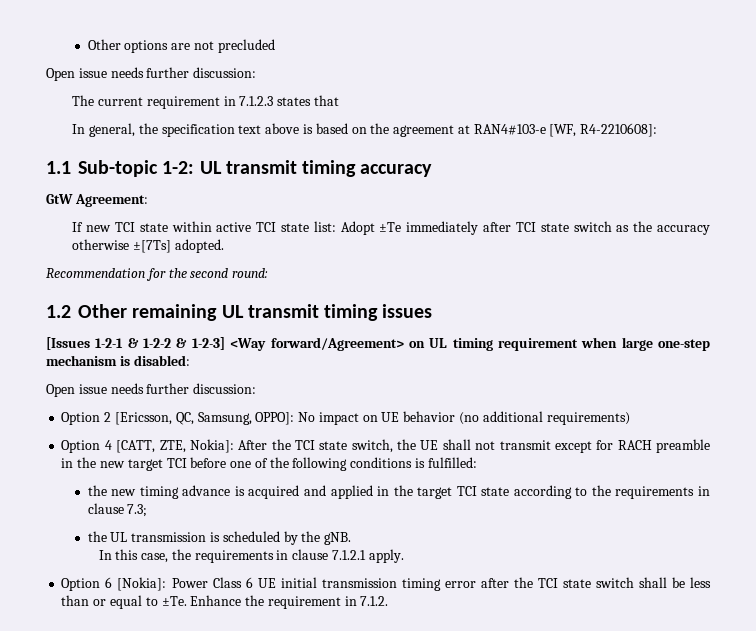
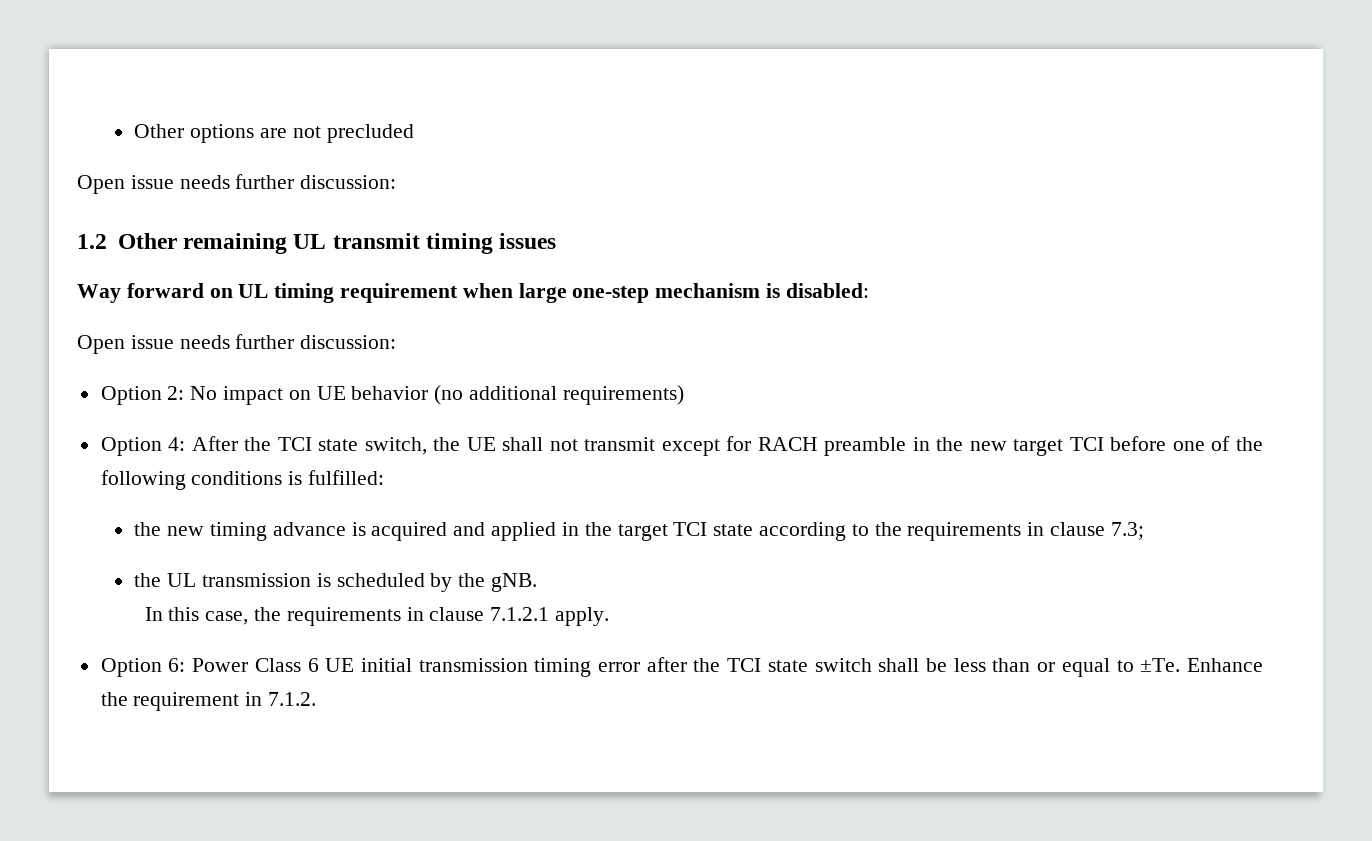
[72,95,339,109] [72,123,658,137] [46,160,433,177] [46,194,148,207] [72,221,710,235] [72,239,224,253] [46,268,269,281] // The current requirement in 7.1.2.3 states that // In general, the specification text above is based on the agreement at RAN4#103-e [WF, R4-2210608]: // 1.1 Sub-topic 1-2: UL transmit timing accuracy // GtW Agreement: // If new TCI state within active TCI state list: Adopt ±Te immediately after TCI state switch as the accuracy otherwise ±[7Ts] adopted. // Recommendation for the second round: -> (397, 182) none
[46,337,404,351] [Issues 1-2-1 & 1-2-2 & 1-2-3] <Way forward/Agreement> -> [77,283,204,303] Way forward
[104,412,295,425] 2 [Ericsson, QC, Samsung, OPPO]: -> [167,386,185,400] 2:
[104,439,234,453] 4 [CATT, ZTE, Nokia]: -> [168,437,186,451] 4:
[105,577,167,591] 6 [Nokia]: -> [168,658,186,672] 6:

